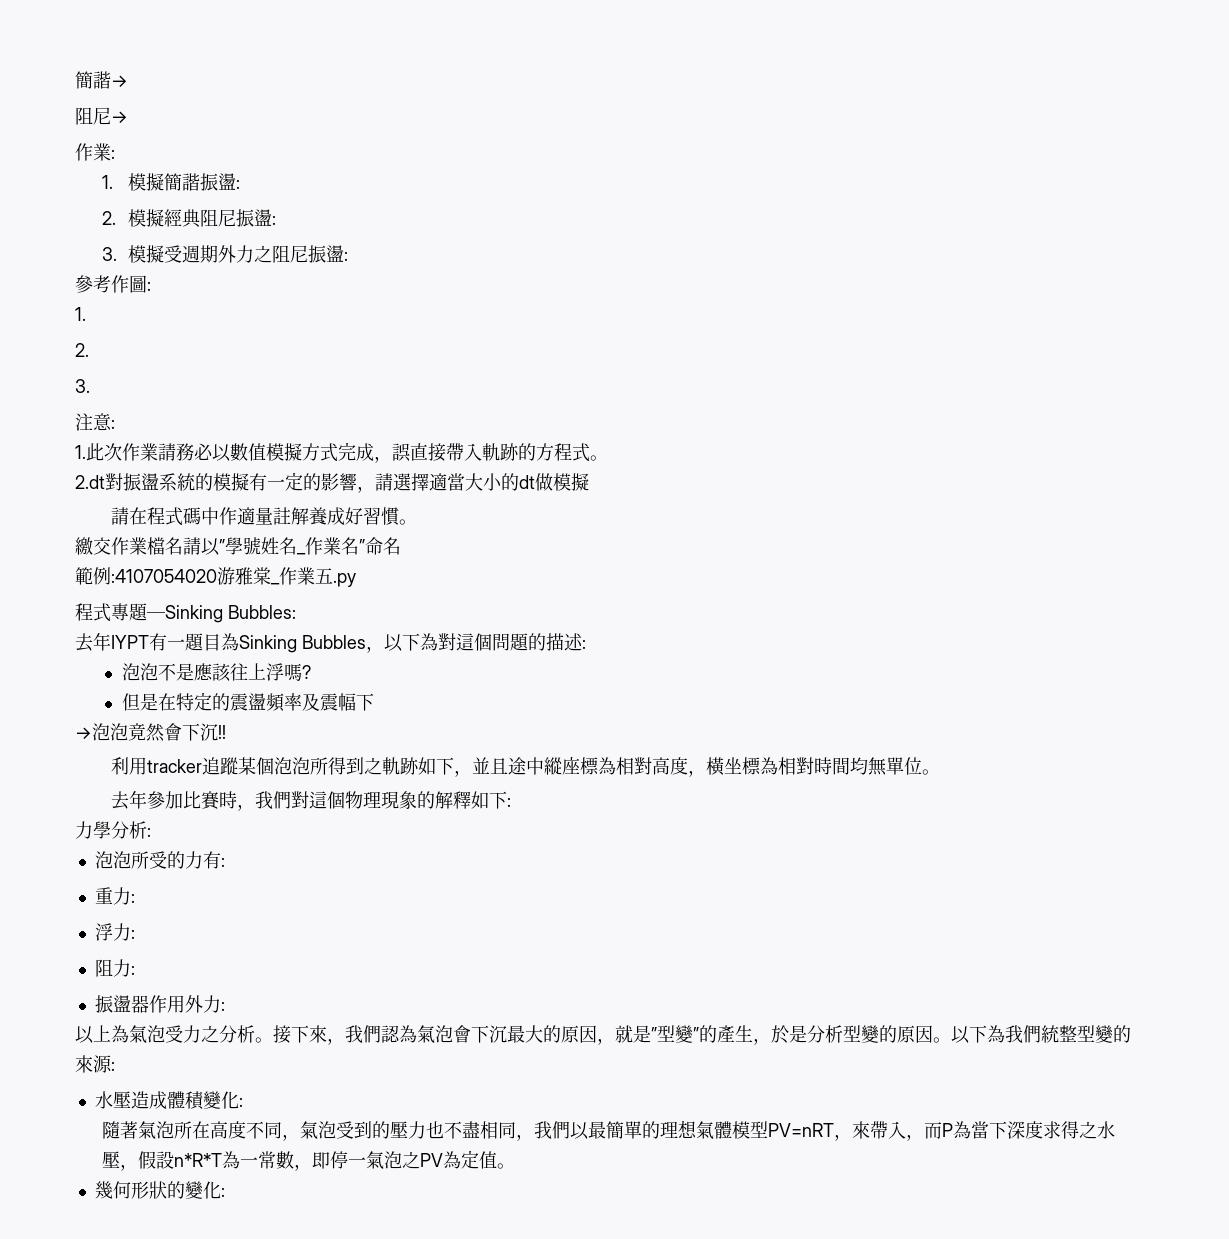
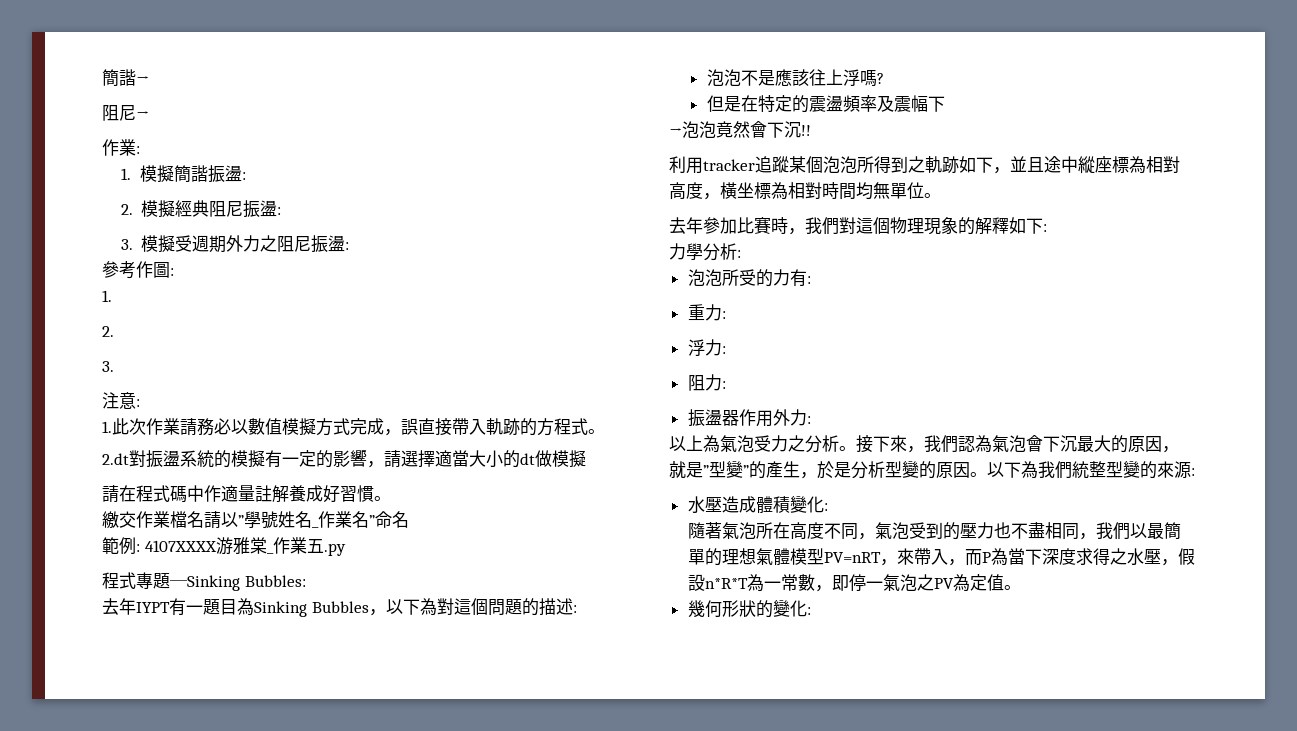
[111,569,217,583] :4107054020 -> [136,540,217,552] : 4107XXXX

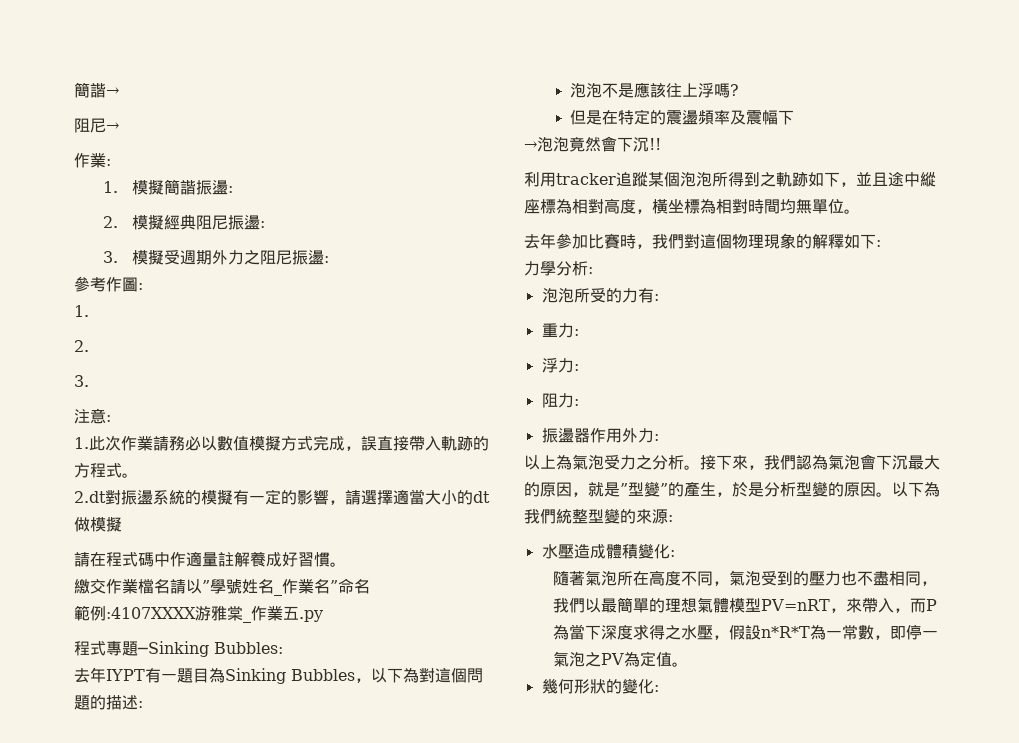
[136,540,217,552] : 4107XXXX -> [106,607,196,619] :4107XXXX

